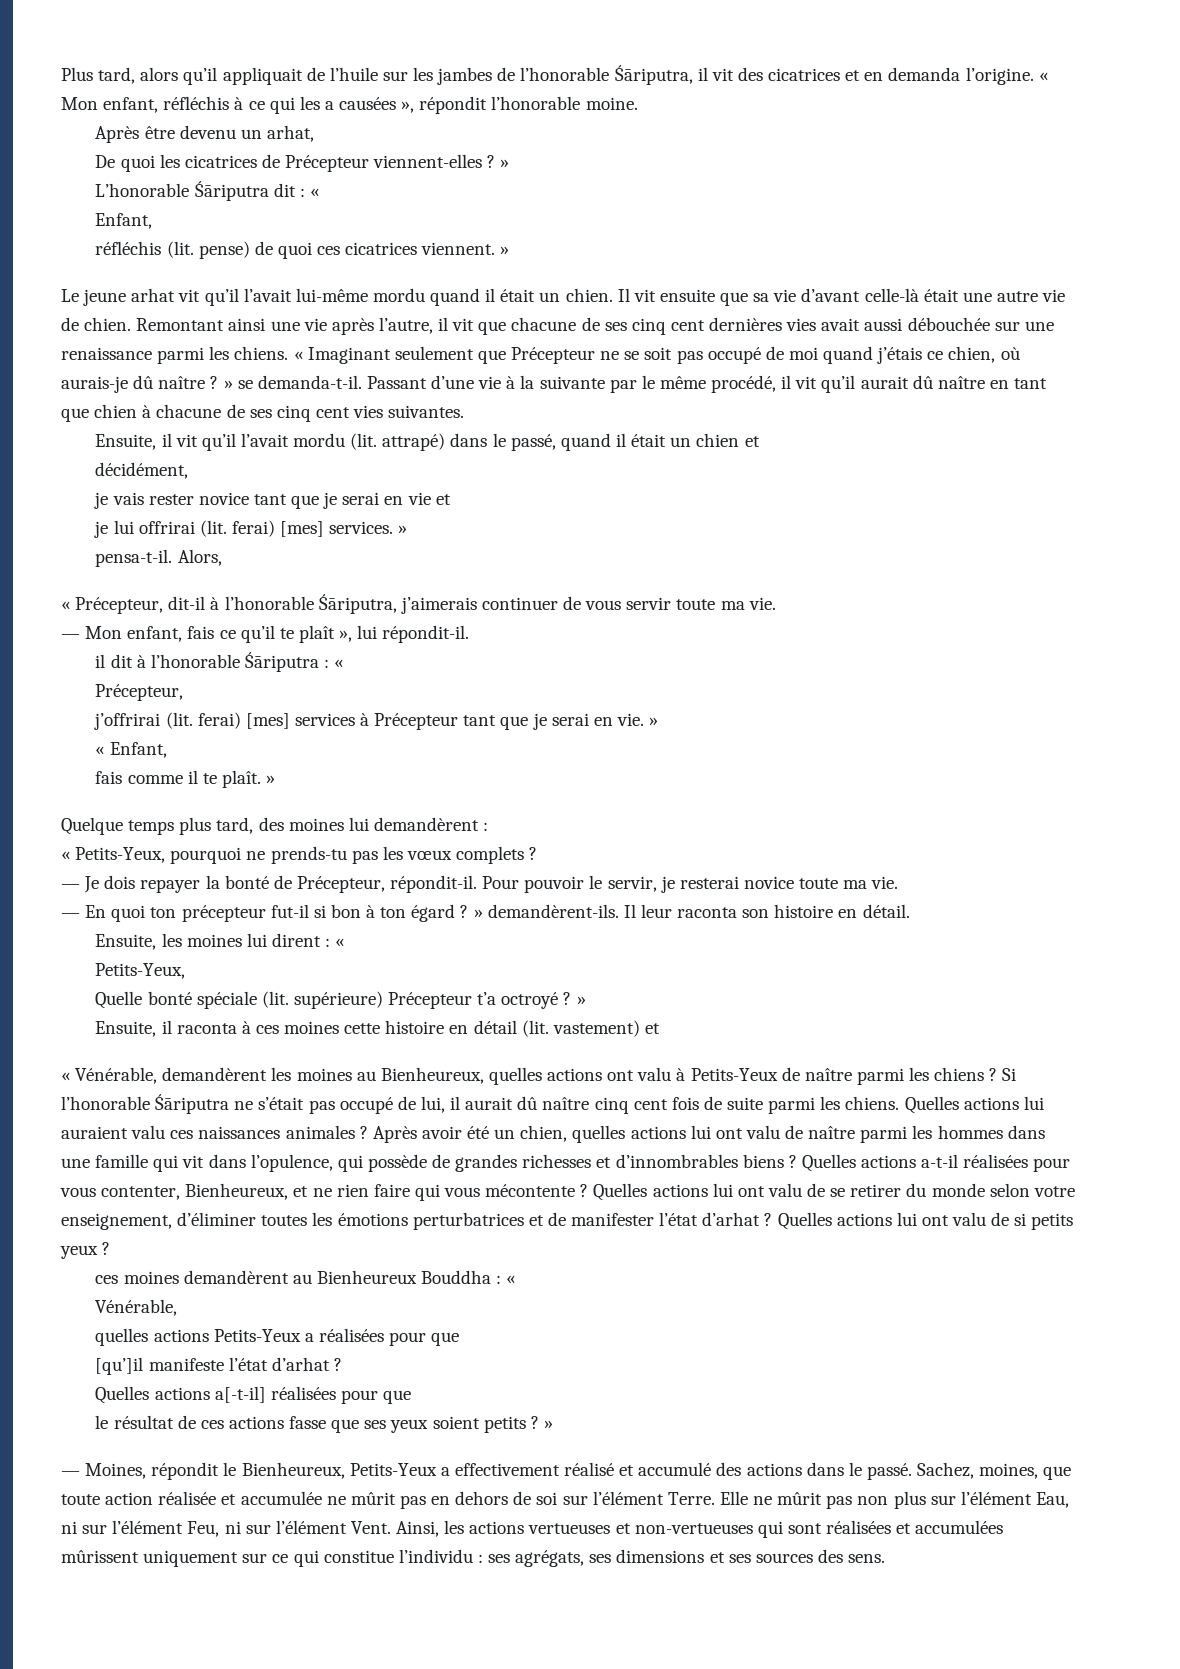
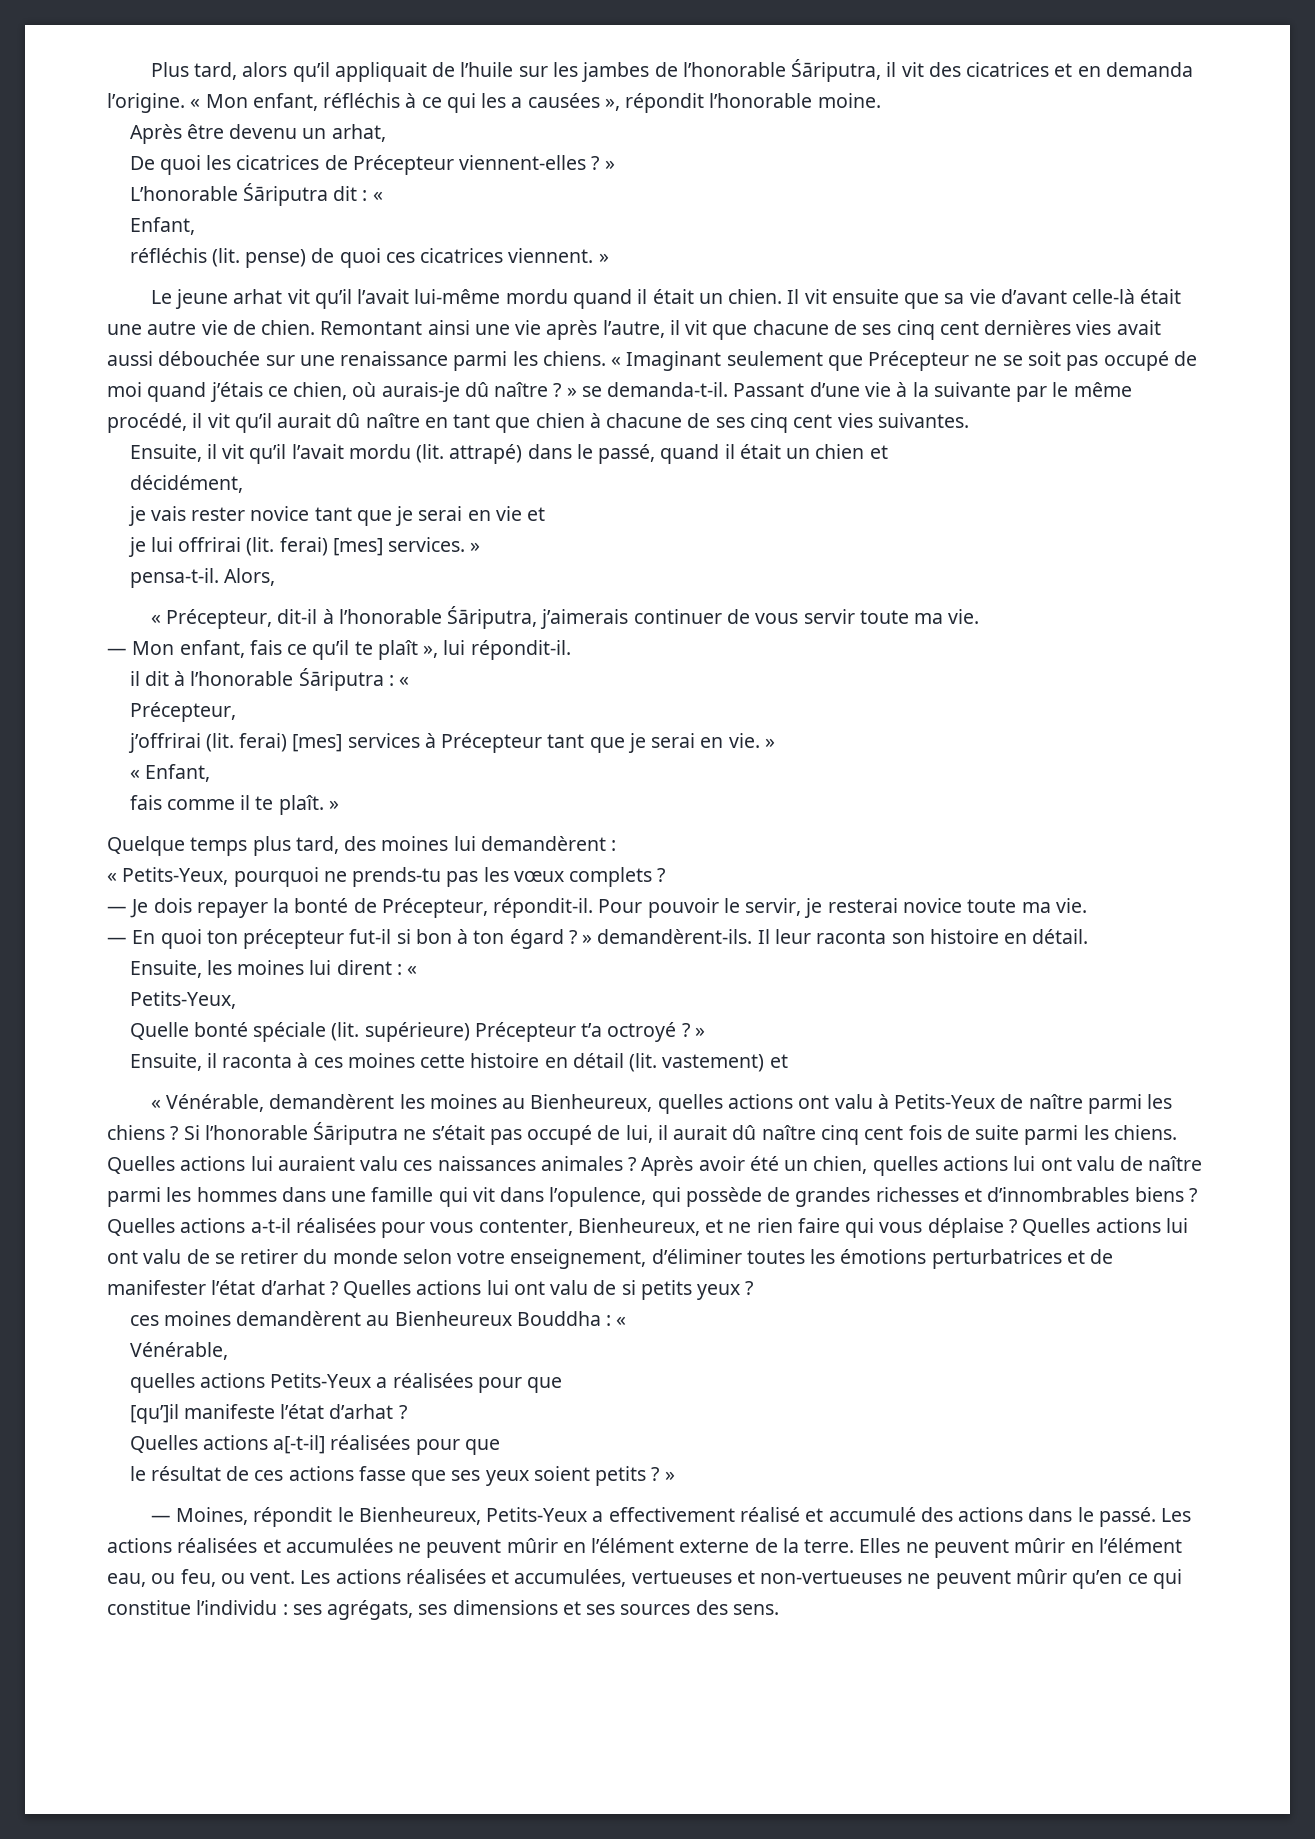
[485,1184,576,1197] mécontente -> [927,1218,1004,1238] déplaise
[917,1462,1072,1480] [61,1491,1069,1509] [61,1520,1004,1538] [61,1550,268,1567] Sachez, moines, que toute action réalisée et accumulée ne mûrit pas en dehors de soi sur l’élément Terre. Elle ne mûrit pas non plus sur l’élément Eau, ni sur l’élément Feu, ni sur l’élément Vent. Ainsi, les actions vertueuses et non-vertueuses qui sont réalisées et accumulées mûrissent uniquement sur -> [1161,1508,1192,1522] [107,1538,1182,1558] [107,1569,1123,1589] Les actions réalisées et accumulées ne peuvent mûrir en l’élément externe de la terre. Elles ne peuvent mûrir en l’élément eau, ou feu, ou vent. Les actions réalisées et accumulées, vertueuses et non-vertueuses ne peuvent mûrir qu’en

